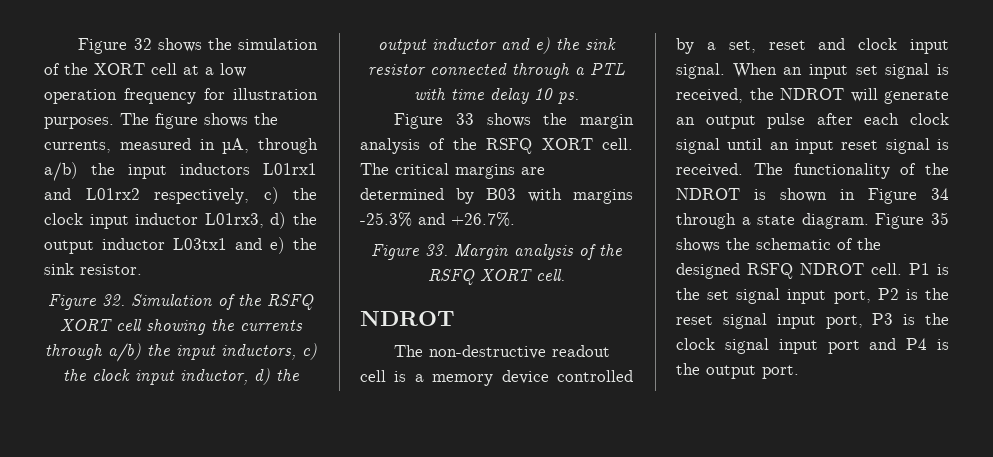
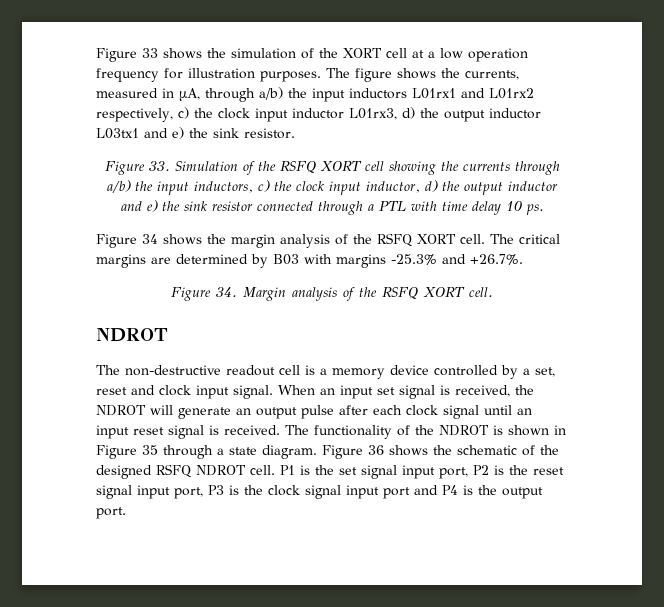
[78,38,152,54] Figure 32 -> [96,48,158,62] Figure 33
[102,294,125,306] 32. -> [148,161,170,171] 33.
[456,113,475,125] 33 -> [142,234,158,244] 34
[425,244,448,256] 33. -> [216,287,237,297] 34.
[931,188,949,200] 34 -> [142,445,158,455] 35
[931,212,949,225] 35 -> [368,445,384,455] 36

